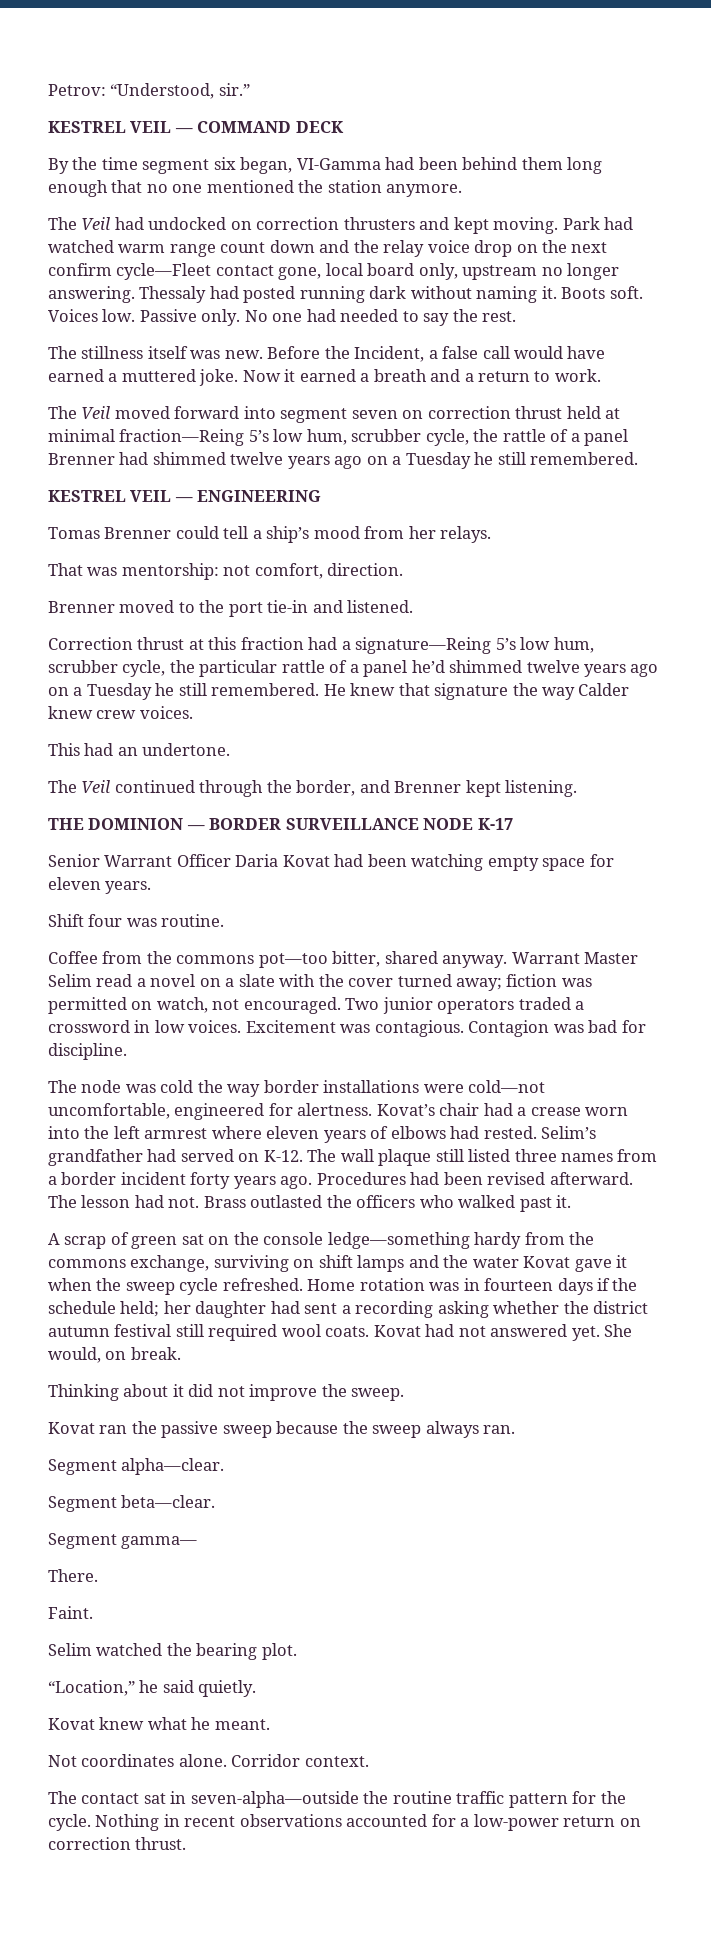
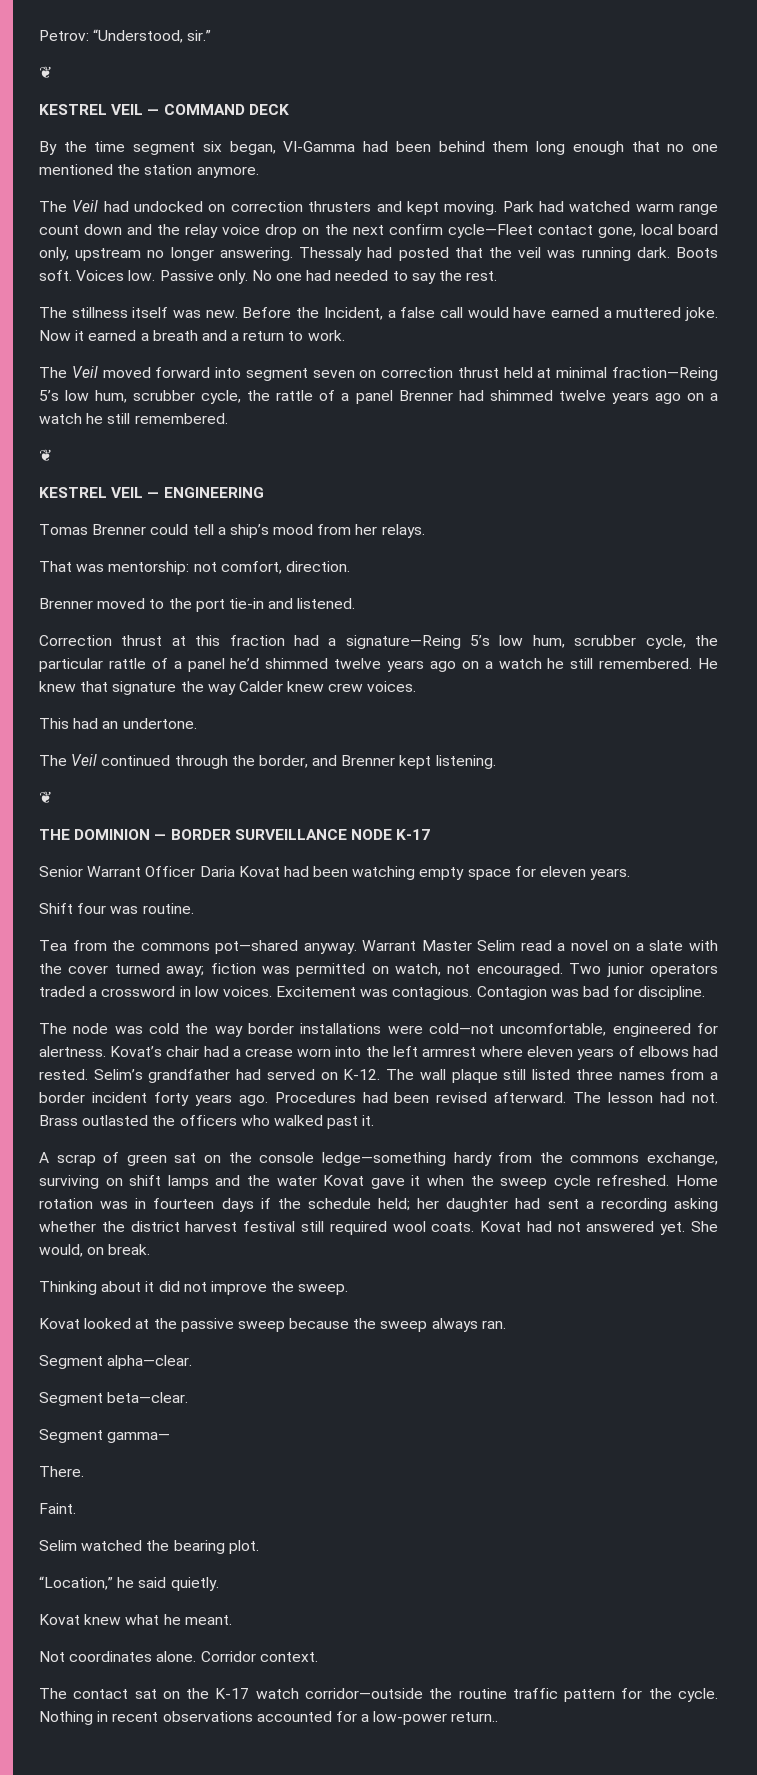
(250, 89) none -> [39,66,52,78] // ❦
[299,286,557,303] running dark without naming it. -> [454,247,670,261] that the veil was running dark.
[405,452,639,469] Tuesday he still remembered. -> [39,413,228,424] [39,449,52,461] watch he still remembered. // ❦
[86,683,152,700] Tuesday -> [498,658,542,669] watch
(578, 788) none -> [39,791,52,803] // ❦
[48,951,438,968] Coffee from the commons pot—too bitter, shared -> [39,940,299,954] Tea from the commons pot—shared
[48,1326,110,1337] autumn -> [185,1221,238,1232] harvest
[99,1425,128,1434] ran -> [84,1318,150,1329] looked at
[170,1791,359,1808] in seven-alpha—outside -> [162,1688,423,1699] on the K-17 watch corridor—outside
[563,1816,641,1827] [48,1837,187,1850] return on correction thrust. -> [451,1712,499,1722] return..

